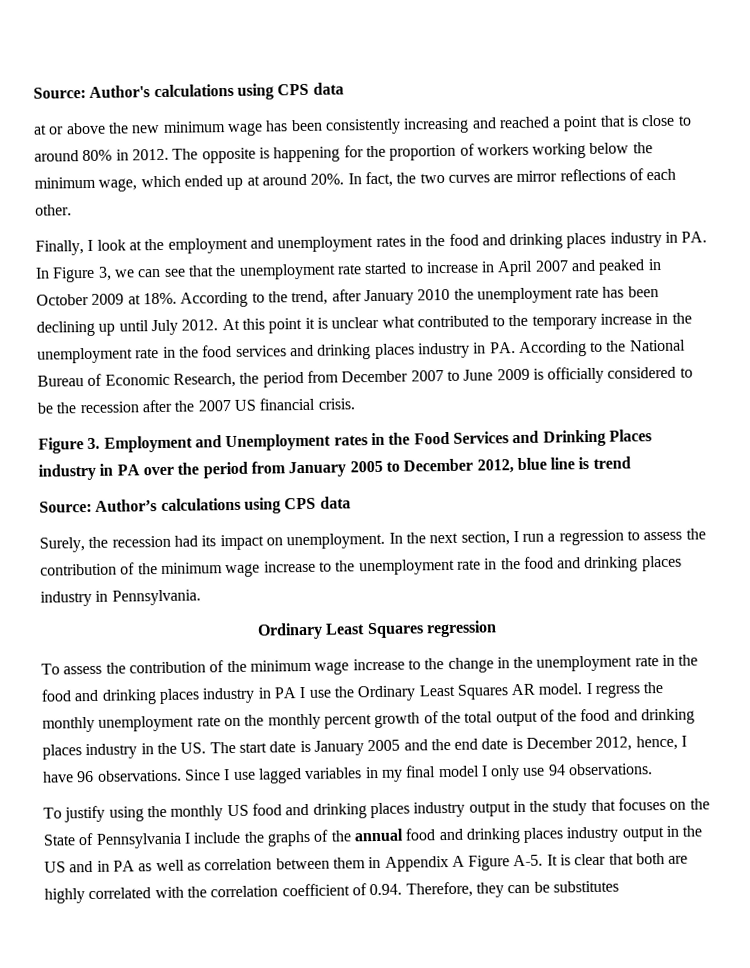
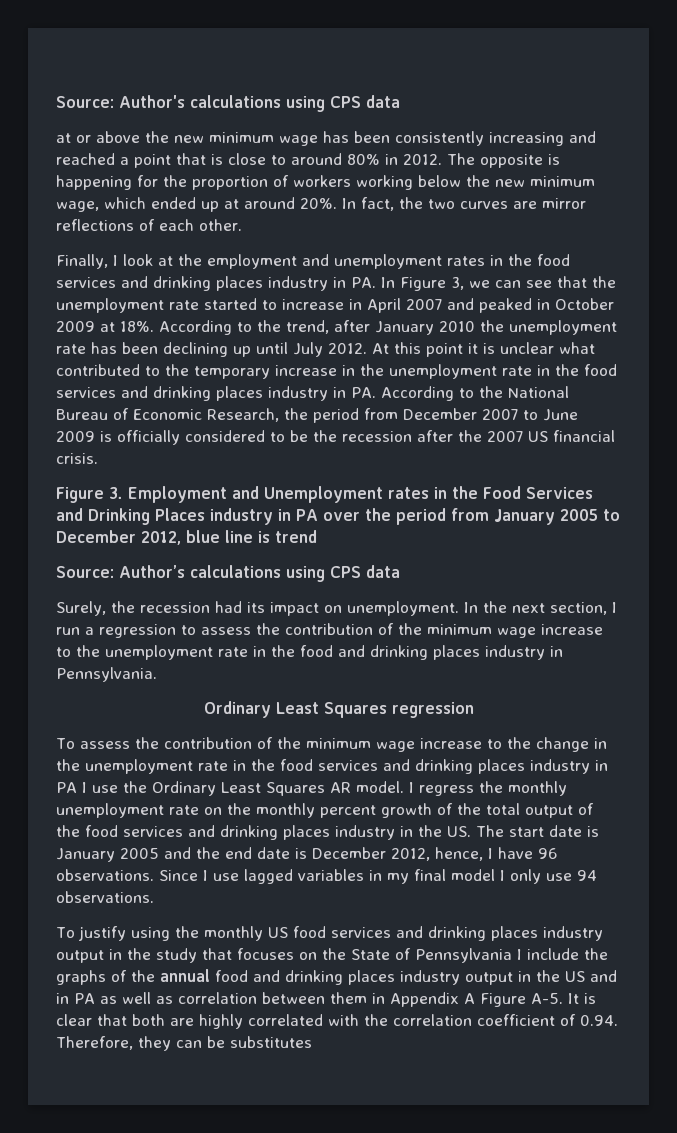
(653, 148) none -> [495,179,525,187] new
(479, 239) none -> [56,277,116,288] services
(72, 695) none -> [318,760,378,771] services
(611, 715) none -> [123,826,183,837] services
(282, 809) none -> [330,927,391,938] services

